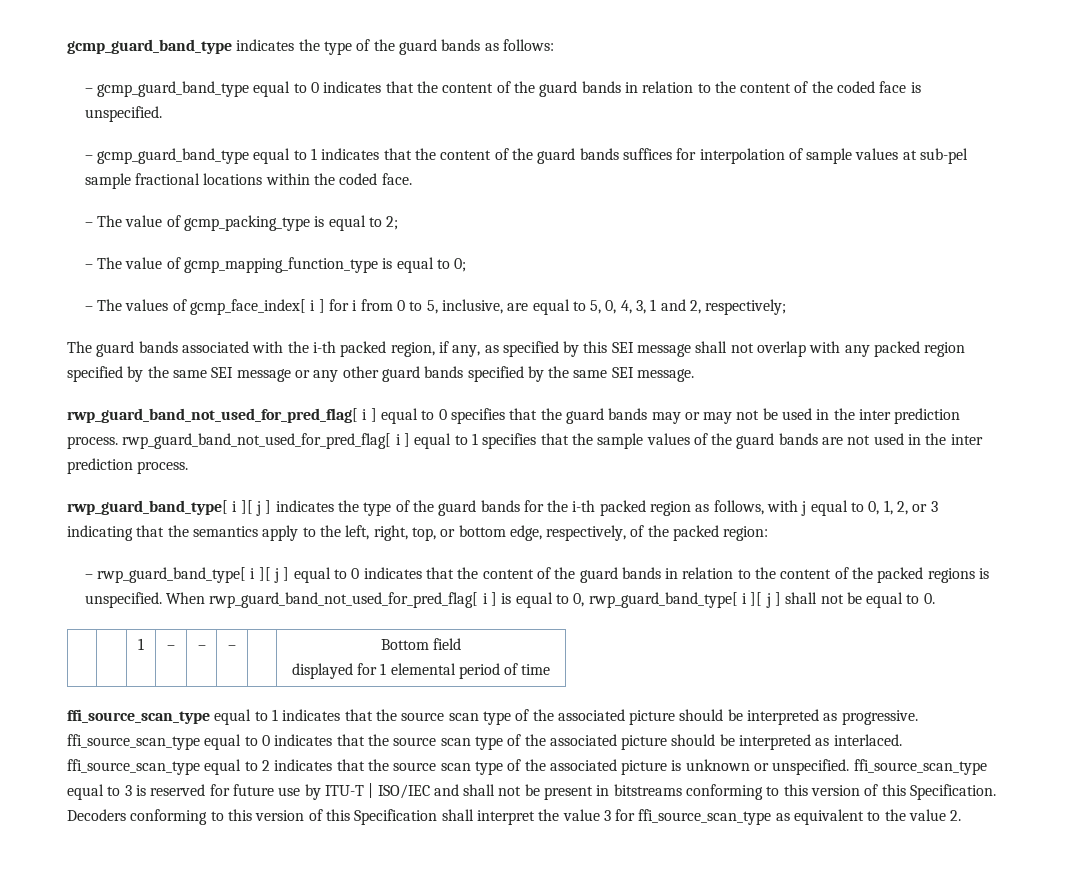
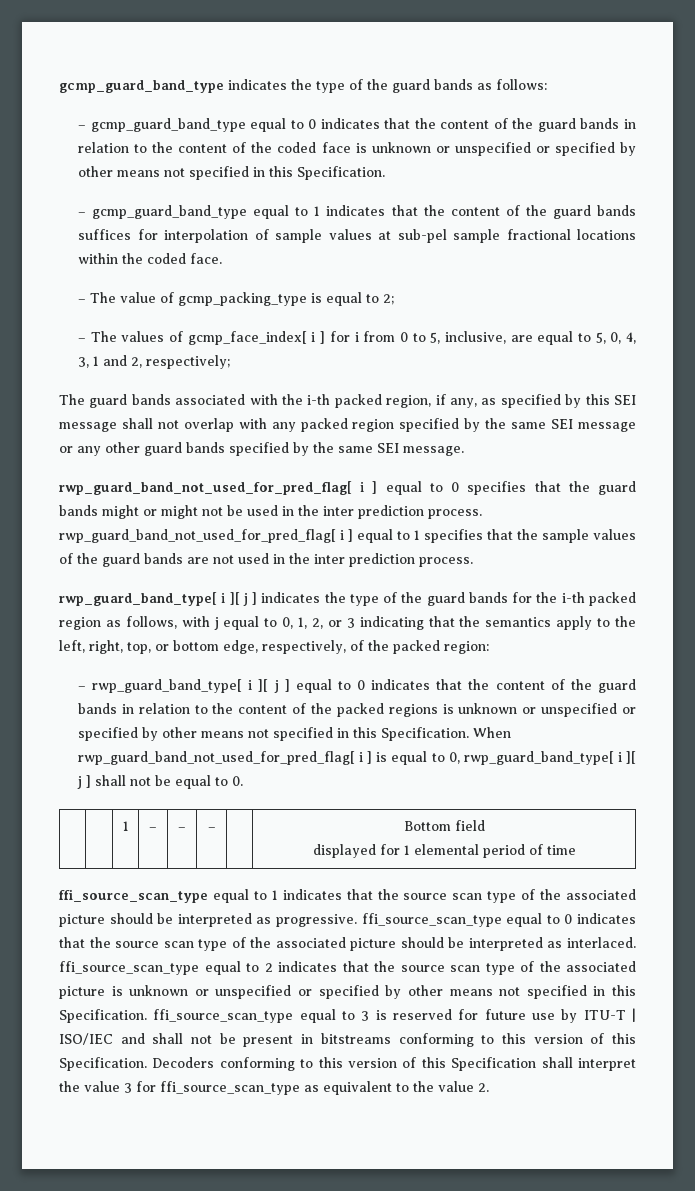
[84,106,162,122] unspecified. -> [371,142,637,156] [78,166,386,180] unknown or unspecified or specified by other means not specified in this Specification.
[84,257,467,273] // – The value of gcmp_mapping_function_type is equal to 0; -> (395, 299) none
[651,412,733,424] may or may -> [102,505,198,519] might or might
[84,592,162,608] unspecified. -> [458,703,636,717] [78,727,470,741] unknown or unspecified or specified by other means not specified in this Specification.
[772,759,850,775] unspecified. -> [215,985,637,999] [59,1009,147,1023] unspecified or specified by other means not specified in this Specification.

